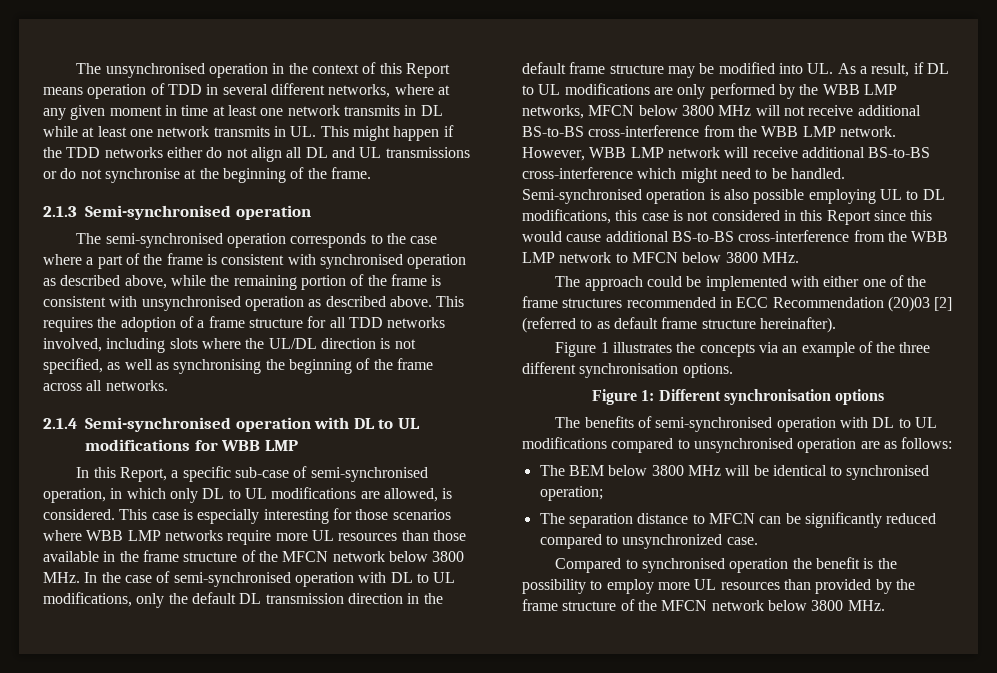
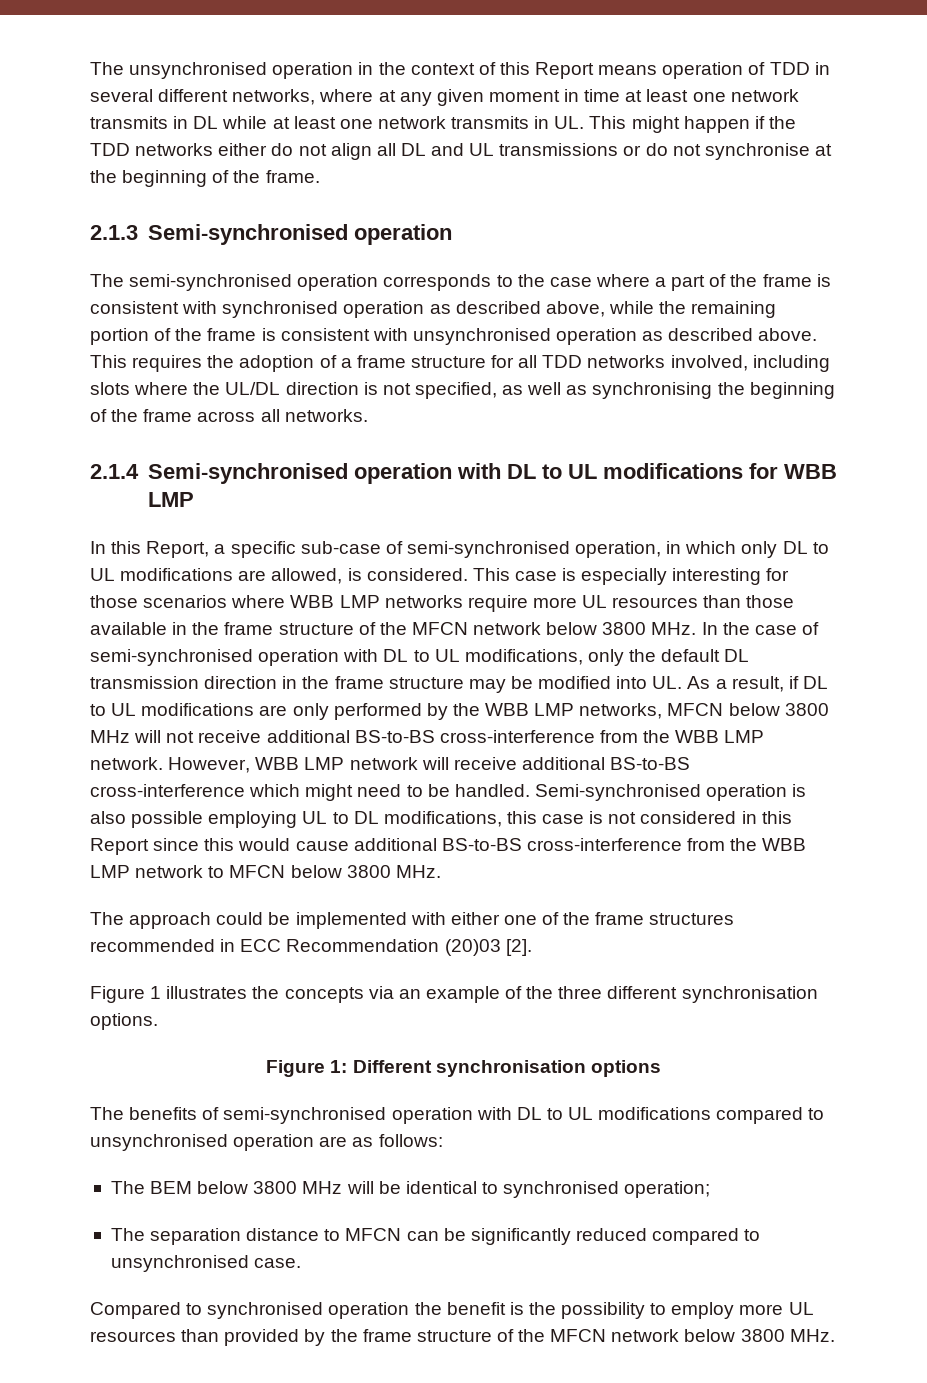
[522,62,566,74] default -> (330, 682) none
[934,297,953,311] [522,317,836,333] [2] (referred to as default frame structure hereinafter). -> [505,939,532,956] [2].
[622,534,723,549] unsynchronized -> [110,1255,249,1272] unsynchronised

